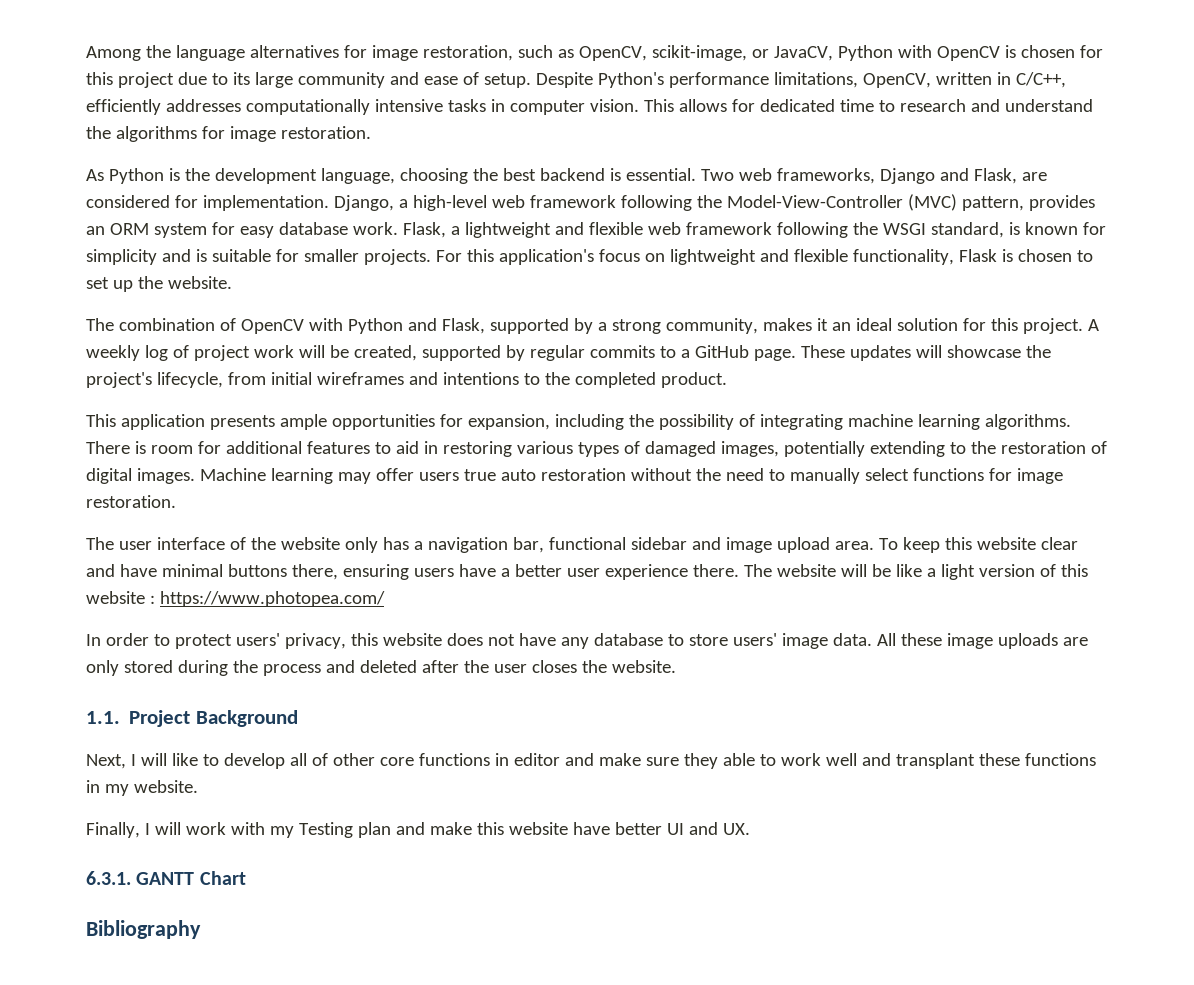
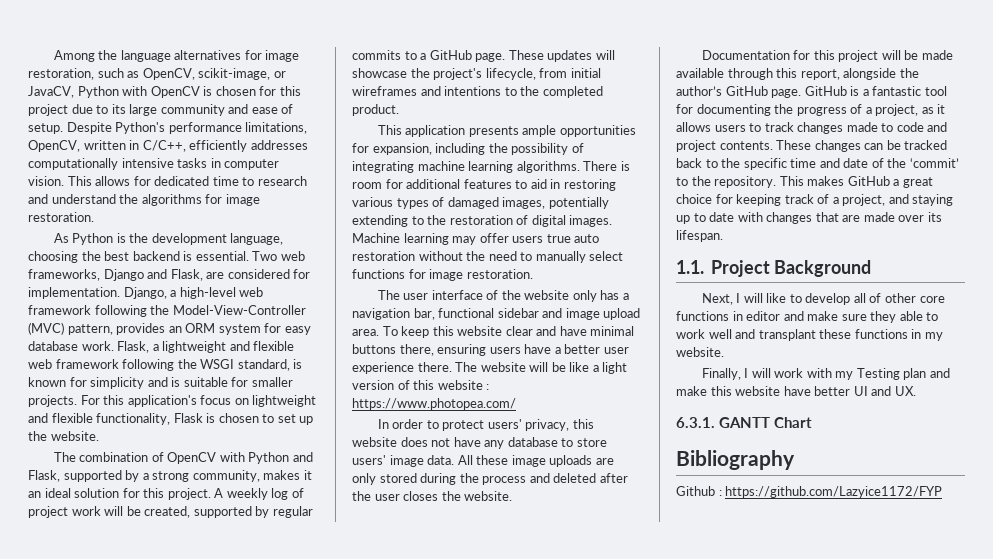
(676, 666) none -> [701,50,953,62] [676,68,919,80] [676,86,947,98] [676,104,946,116] [676,122,948,134] [676,140,948,152] [676,158,959,170] [676,176,933,188] [676,194,954,206] [676,212,942,224] [676,230,723,242] // Documentation for this project will be made available through this report, alongside the author’s GitHub page. GitHub is a fantastic tool for documenting the progress of a project, as it allows users to track changes made to code and project contents. These changes can be tracked back to the specific time and date of the ‘commit’ to the repository. This makes GitHub a great choice for keeping track of a project, and staying up to date with changes that are made over its lifespan.
(201, 929) none -> [676,486,943,498] // Github : https://github.com/Lazyice1172/FYP

